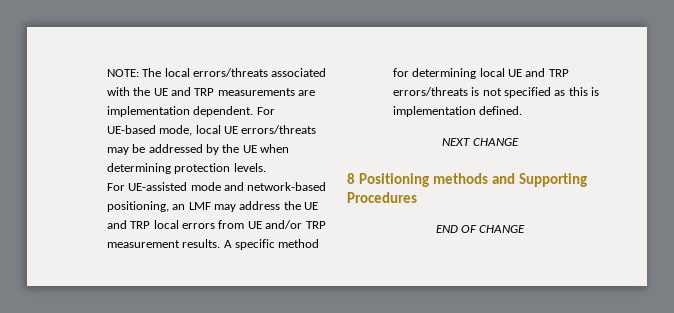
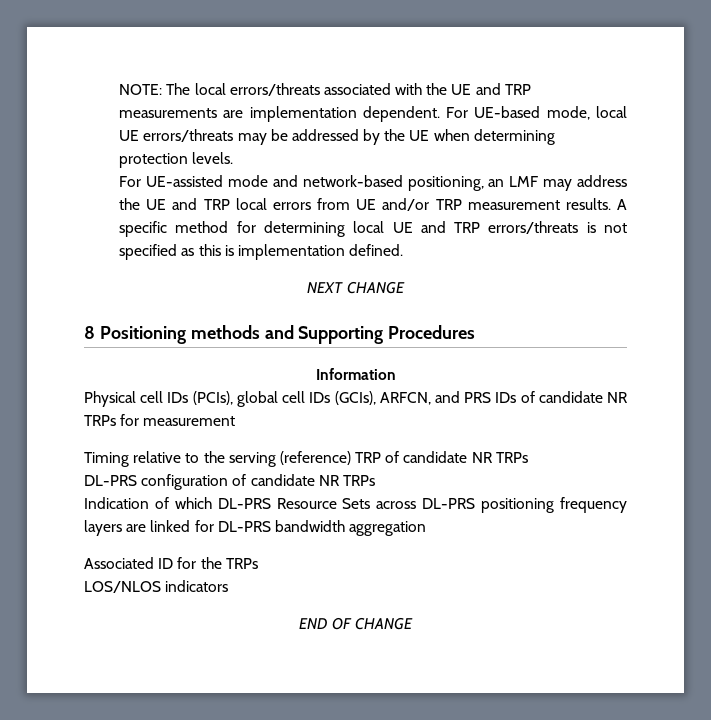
(417, 197) none -> [315,368,396,380] [84,391,628,407] [84,414,236,426] [84,451,528,467] [84,474,375,490] [84,497,628,513] [84,520,427,536] [84,557,258,569] [84,580,229,593] // Information // Physical cell IDs (PCIs), global cell IDs (GCIs), ARFCN, and PRS IDs of candidate NR TRPs for measurement // Timing relative to the serving (reference) TRP of candidate NR TRPs // DL-PRS configuration of candidate NR TRPs // Indication of which DL-PRS Resource Sets across DL-PRS positioning frequency layers are linked for DL-PRS bandwidth aggregation // Associated ID for the TRPs // LOS/NLOS indicators

